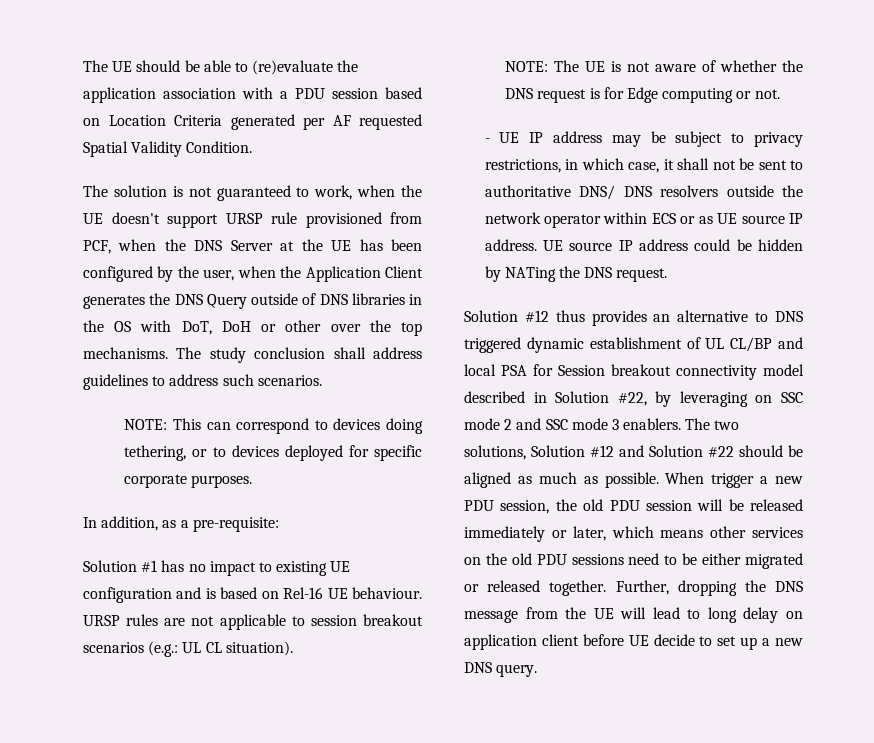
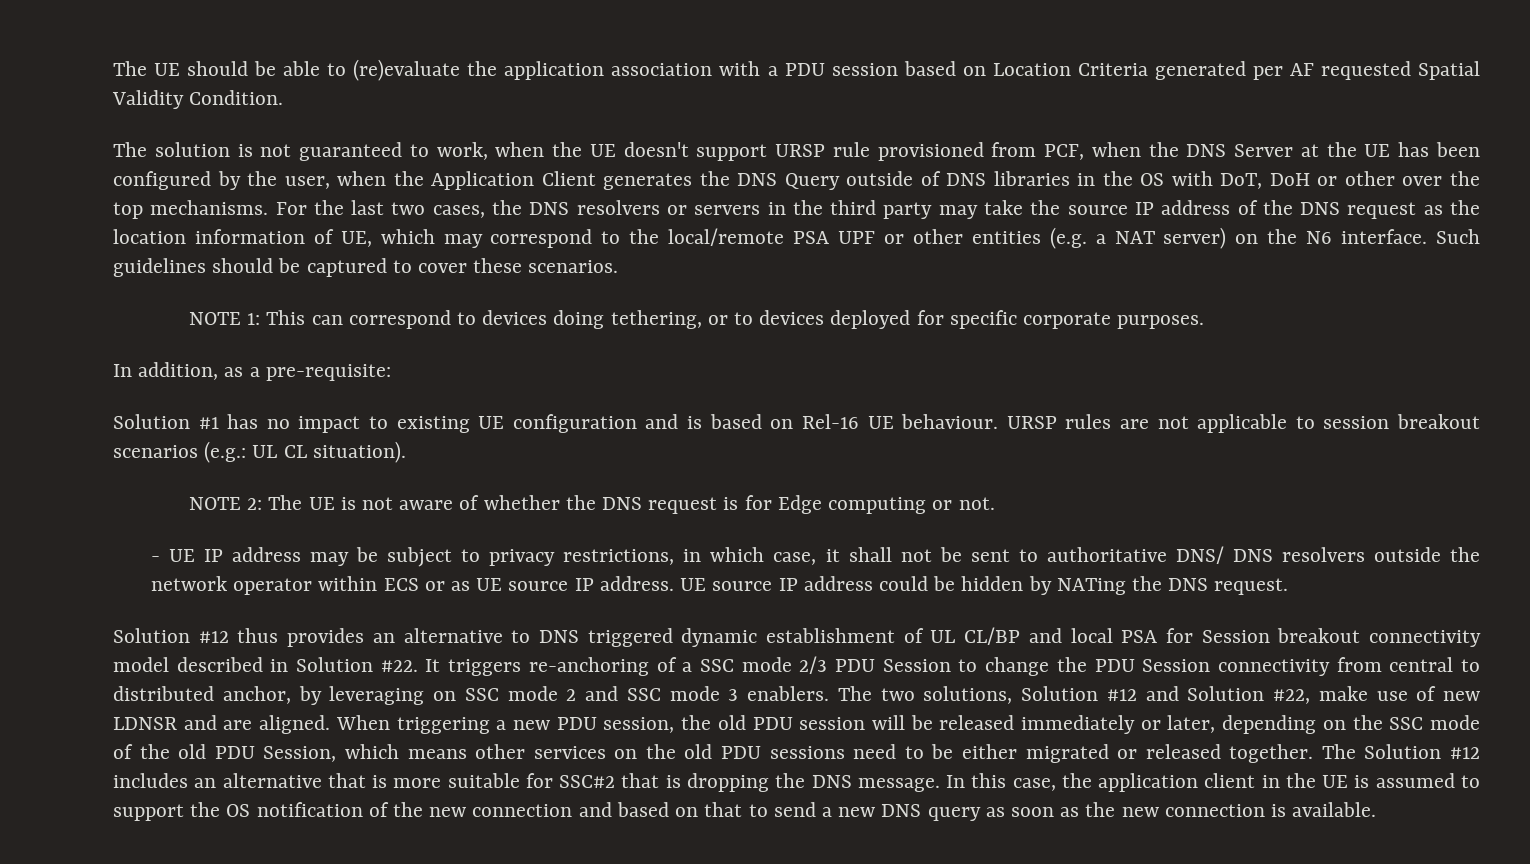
[176,347,422,363] [83,374,254,390] The study conclusion shall address guidelines to address such -> [275,200,1481,219] [113,227,1480,249] [113,258,523,277] For the last two cases, the DNS resolvers or servers in the third party may take the source IP address of the DNS request as the location information of UE, which may correspond to the local/remote PSA UPF or other entities (e.g. a NAT server) on the N6 interface. Such guidelines should be captured to cover these
[124,419,168,430] NOTE: -> [188,312,261,325] NOTE 1:
[505,61,549,72] NOTE: -> [188,497,263,510] NOTE 2:
[617,392,647,406] #22, -> [380,656,1480,676] [113,686,291,704] #22. It triggers re-anchoring of a SSC mode 2/3 PDU Session to change the PDU Session connectivity from central to distributed anchor,
[708,445,803,457] [464,472,755,488] #22 should be aligned as much as possible. When trigger -> [1273,686,1480,704] [113,715,490,734] #22, make use of new LDNSR and are aligned. When triggering
(606, 533) none -> [1222,715,1480,734] [113,744,337,762] depending on the SSC mode of the old PDU Session,
[615,580,803,596] [464,607,803,623] [464,634,803,650] [464,662,538,677] Further, dropping the DNS message from the UE will lead to long delay on application client before UE decide to set up a new DNS query. -> [1321,744,1480,759] [113,773,1480,792] [113,802,1377,821] The Solution #12 includes an alternative that is more suitable for SSC#2 that is dropping the DNS message. In this case, the application client in the UE is assumed to support the OS notification of the new connection and based on that to send a new DNS query as soon as the new connection is available.

